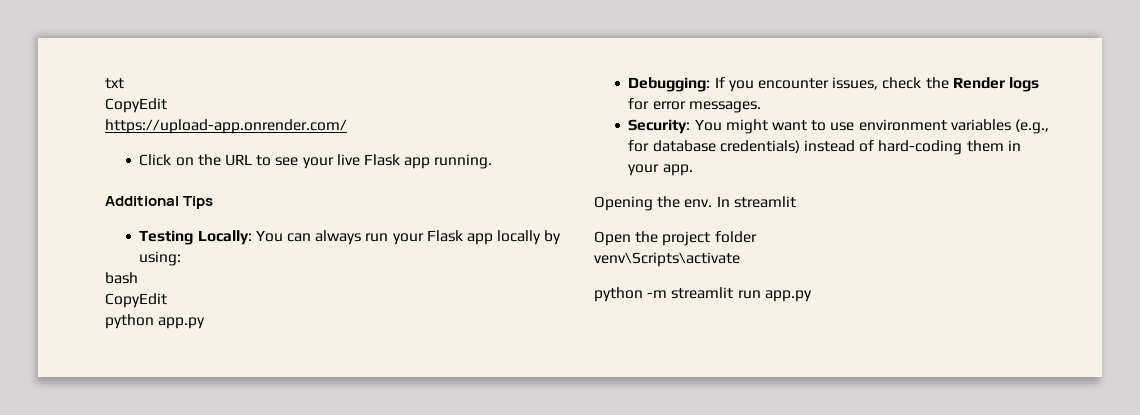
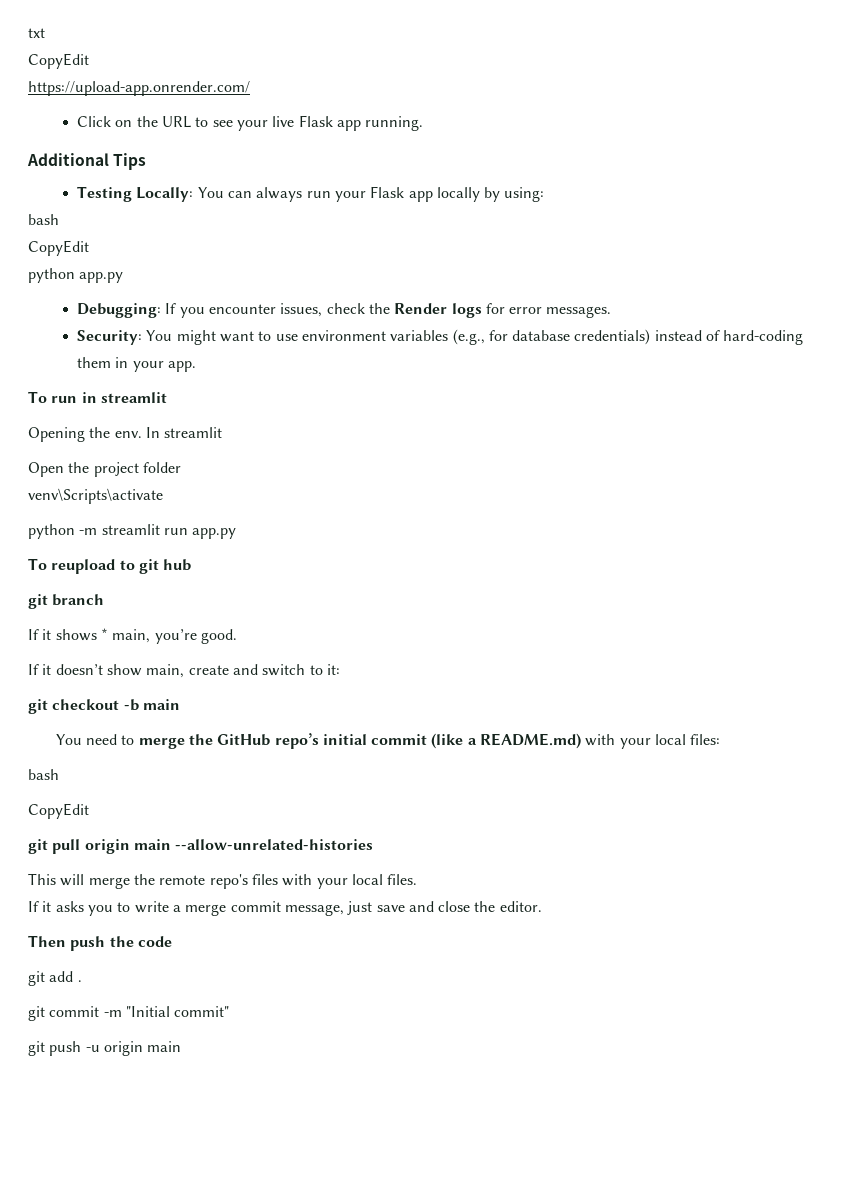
(693, 170) none -> [28,391,167,403] // To run in streamlit
(812, 296) none -> [28,558,192,574] [28,594,105,609] [28,628,237,644] [28,664,340,678] [28,699,180,714] [55,733,721,749] [28,769,59,780] [28,803,89,819] [28,839,374,854] [28,873,418,889] [28,901,542,916] [28,935,172,951] [28,971,82,986] [28,1006,230,1021] [28,1041,182,1056] // To reupload to git hub // git branch // If it shows * main, you’re good. // If it doesn’t show main, create and switch to it: // git checkout -b main // You need to merge the GitHub repo’s initial commit (like a README.md) with your local files: // bash // CopyEdit // git pull origin main --allow-unrelated-histories // This will merge the remote repo's files with your local files. // If it asks you to write a merge commit message, just save and close the editor. // Then push the code // git add . // git commit -m "Initial commit" // git push -u origin main

